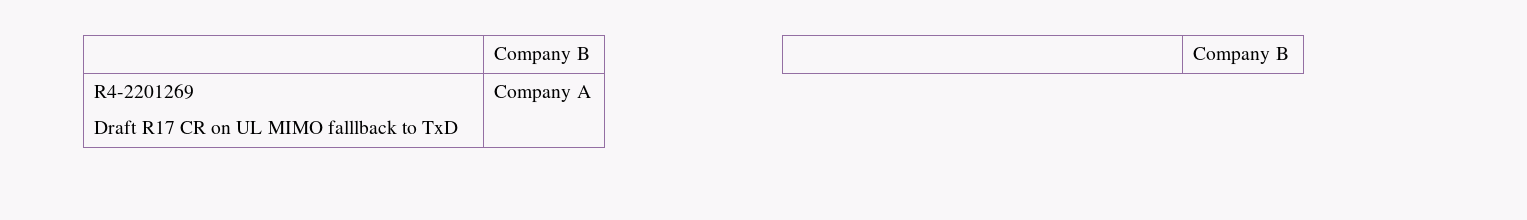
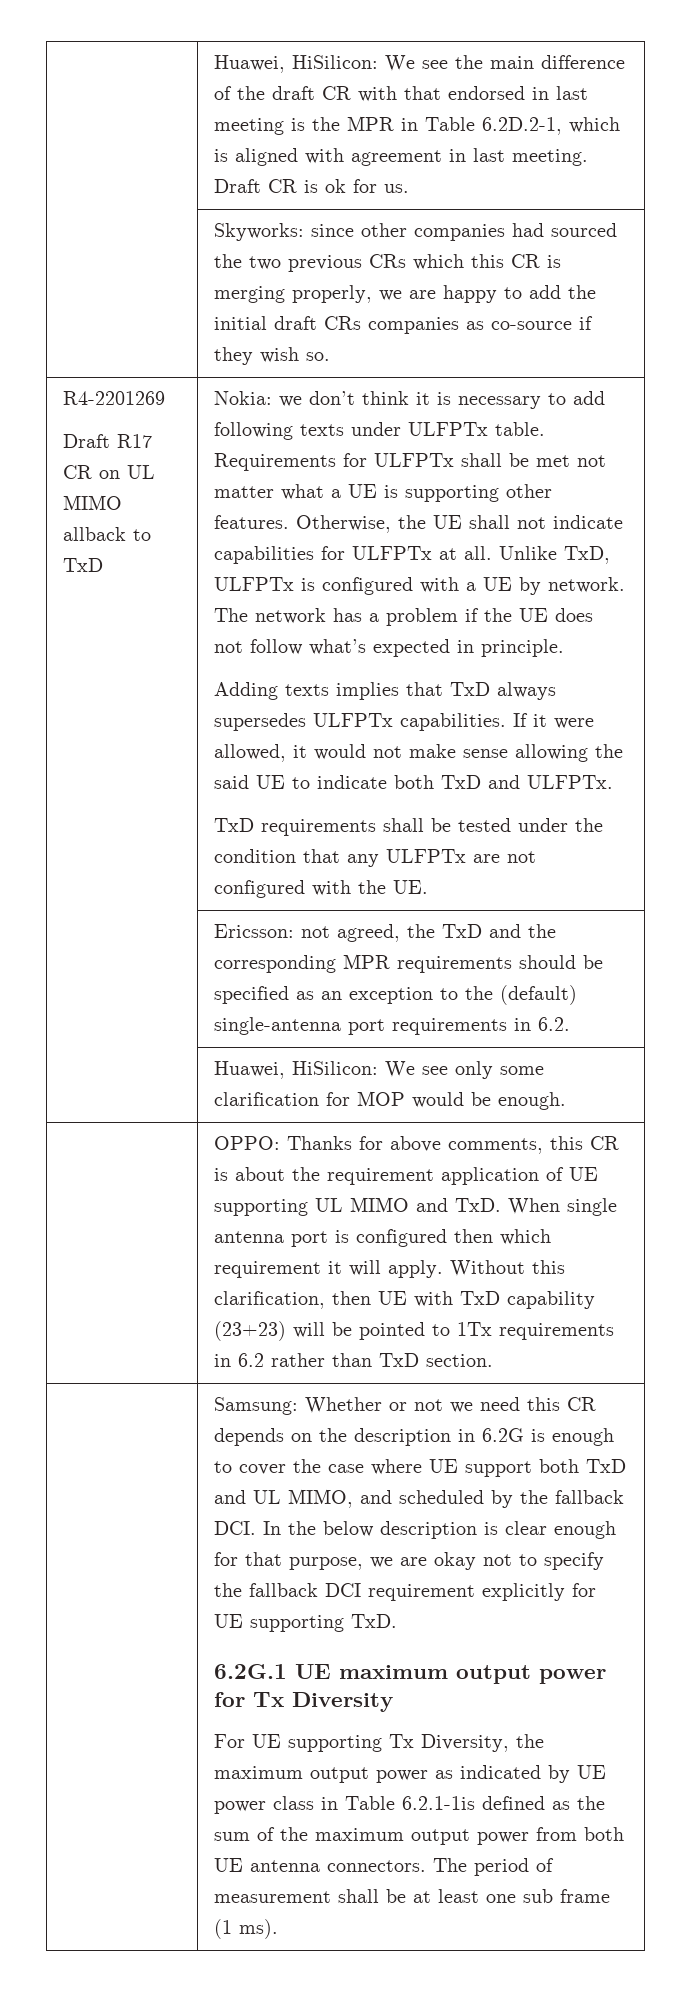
[494,47,590,65] | Company B -> [213,55,625,73] [213,86,588,102] [213,116,620,135] [213,148,588,166] [213,179,409,193] [213,223,617,241] [213,254,561,272] [213,285,596,303] [213,316,593,334] [213,347,330,365] | Huawei, HiSilicon: We see the main difference of the draft CR with that endorsed in last meeting is the MPR in Table 6.2D.2-1, which is aligned with agreement in last meeting. Draft CR is ok for us. // | Skyworks: since other companies had sourced the two previous CRs which this CR is merging properly, we are happy to add the initial draft CRs companies as co-source if they wish so.
[327,120,397,134] falllback -> [62,527,126,541] allback
[494,85,591,103] [1193,47,1289,65] Company A // | Company B -> [213,391,605,409] [213,422,545,440] [213,453,606,471] [213,484,552,502] [213,515,623,533] [213,546,610,564] [213,577,625,595] [213,608,593,626] [213,639,564,657] [213,682,556,700] [213,713,594,731] [213,744,623,762] [213,775,613,789] [213,818,603,836] [213,849,536,867] [213,880,428,898] [213,924,556,942] [213,954,603,973] [213,985,577,1005] [213,1017,570,1035] [213,1061,544,1079] [213,1091,566,1110] [213,1136,619,1154] [213,1167,598,1185] [213,1197,617,1216] [213,1229,551,1247] [213,1260,565,1278] [213,1291,595,1309] [213,1321,614,1341] [213,1353,493,1367] [213,1397,596,1415] [213,1428,614,1446] [213,1459,626,1477] [213,1489,624,1508] [213,1521,616,1539] [213,1552,604,1570] [213,1583,596,1601] [213,1614,397,1632] [213,1664,606,1684] [213,1692,393,1712] [213,1734,544,1752] [213,1765,606,1783] [213,1796,605,1814] [213,1827,624,1845] [213,1858,554,1876] [213,1889,610,1903] [213,1919,278,1939] Nokia: we don’t think it is necessary to add following texts under ULFPTx table. Requirements for ULFPTx shall be met not matter what a UE is supporting other features. Otherwise, the UE shall not indicate capabilities for ULFPTx at all. Unlike TxD, ULFPTx is configured with a UE by network. The network has a problem if the UE does not follow what’s expected in principle. // Adding texts implies that TxD always supersedes ULFPTx capabilities. If it were allowed, it would not make sense allowing the said UE to indicate both TxD and ULFPTx. // TxD requirements shall be tested under the condition that any ULFPTx are not configured with the UE. // | Ericsson: not agreed, the TxD and the corresponding MPR requirements should be specified as an exception to the (default) single-antenna port requirements in 6.2. // | Huawei, HiSilicon: We see only some clarification for MOP would be enough. // | OPPO: Thanks for above comments, this CR is about the requirement application of UE supporting UL MIMO and TxD. When single antenna port is configured then which requirement it will apply. Without this clarification, then UE with TxD capability (23+23) will be pointed to 1Tx requirements in 6.2 rather than TxD section. // | Samsung: Whether or not we need this CR depends on the description in 6.2G is enough to cover the case where UE support both TxD and UL MIMO, and scheduled by the fallback DCI. In the below description is clear enough for that purpose, we are okay not to specify the fallback DCI requirement explicitly for UE supporting TxD. // 6.2G.1 UE maximum output power for Tx Diversity // For UE supporting Tx Diversity, the maximum output power as indicated by UE power class in Table 6.2.1-1is defined as the sum of the maximum output power from both UE antenna connectors. The period of measurement shall be at least one sub frame (1 ms).

